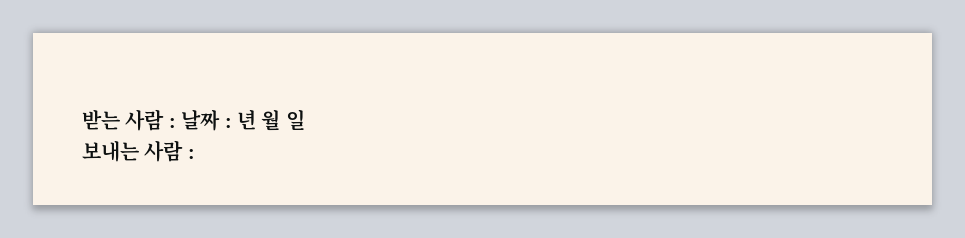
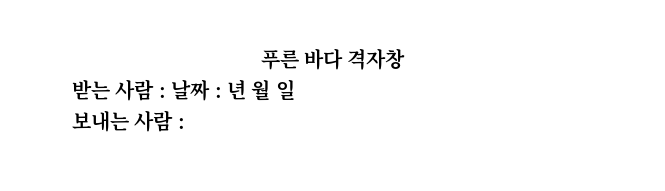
(82, 119) none -> [260,48,406,70] 푸른 바다 격자창 //

